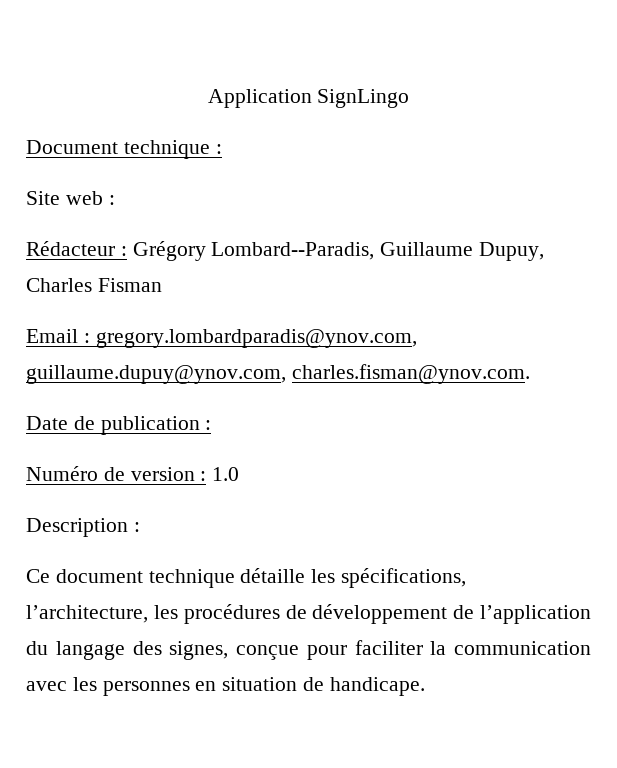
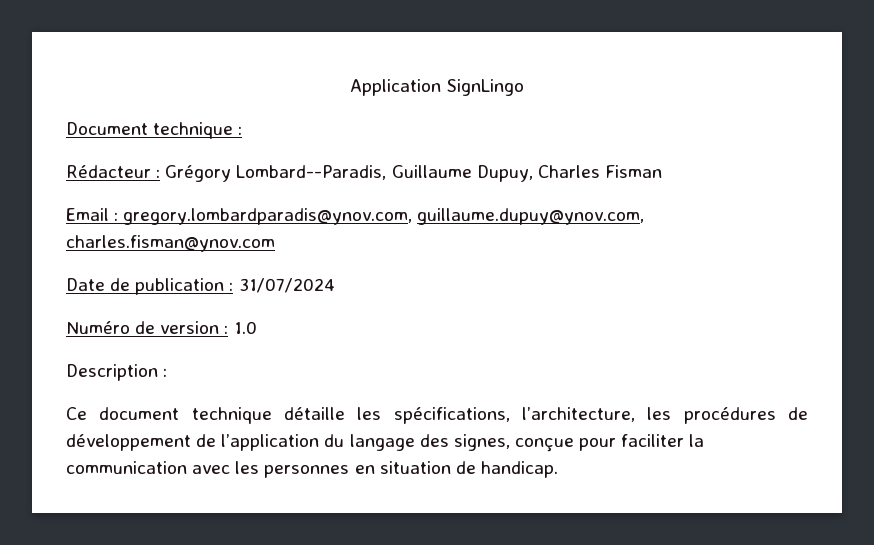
[26,191,115,205] // Site web : -> (243, 130) none
[291,364,530,384] charles.fisman@ynov.com. -> [66,235,275,252] charles.fisman@ynov.com
(212, 425) none -> [238,278,335,293] 31/07/2024
[329,677,425,696] handicape. -> [480,461,558,478] handicap.

